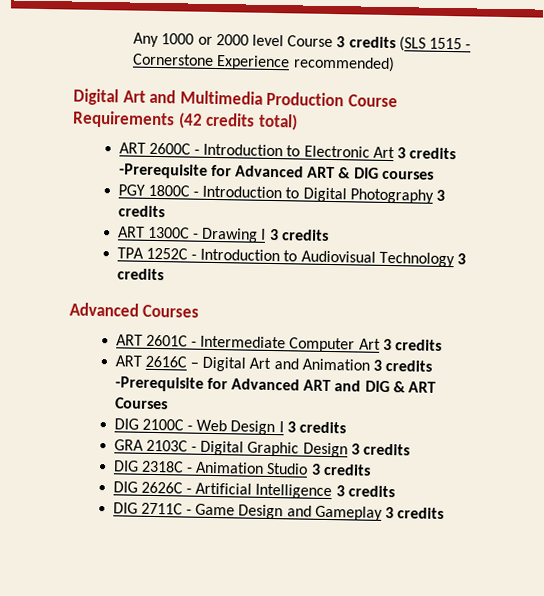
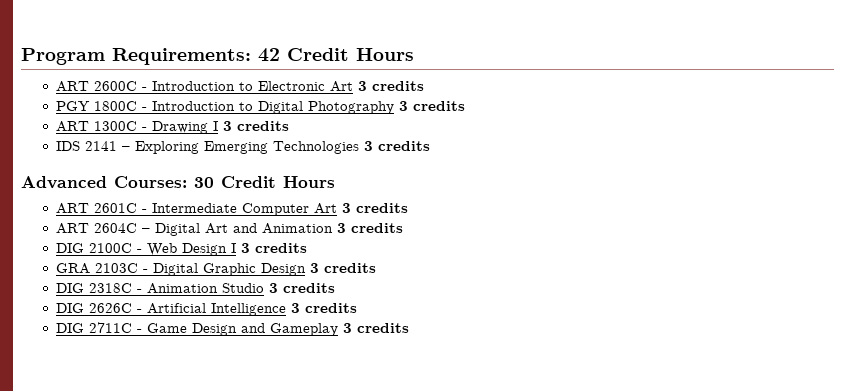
[133,32,472,52] [133,53,395,73] [73,88,398,108] [72,110,298,131] Any 1000 or 2000 level Course 3 credits (SLS 1515 - Cornerstone Experience recommended) // Digital Art and Multimedia Production Course Requirements (42 credits total) -> [21,48,414,65] Program Requirements: 42 Credit Hours
[118,163,434,180] -Prerequisite for Advanced ART & DIG courses -> (425, 86) none
[116,247,455,268] TPA 1252C - Introduction to Audiovisual Technology -> [56,141,360,154] IDS 2141 – Exploring Emerging Technologies
[142,304,200,318] Courses -> [114,176,335,188] Courses: 30 Credit Hours
[144,355,187,368] 2616C -> [94,223,138,233] 2604C
[114,376,436,393] [114,397,168,410] -Prerequisite for Advanced ART and DIG & ART Courses -> (404, 228) none

